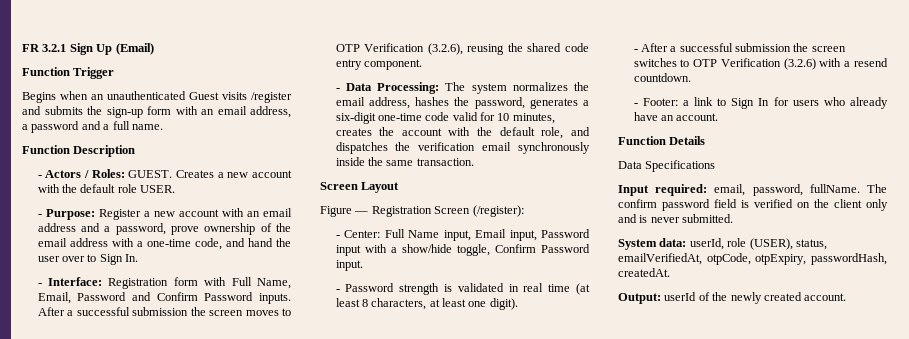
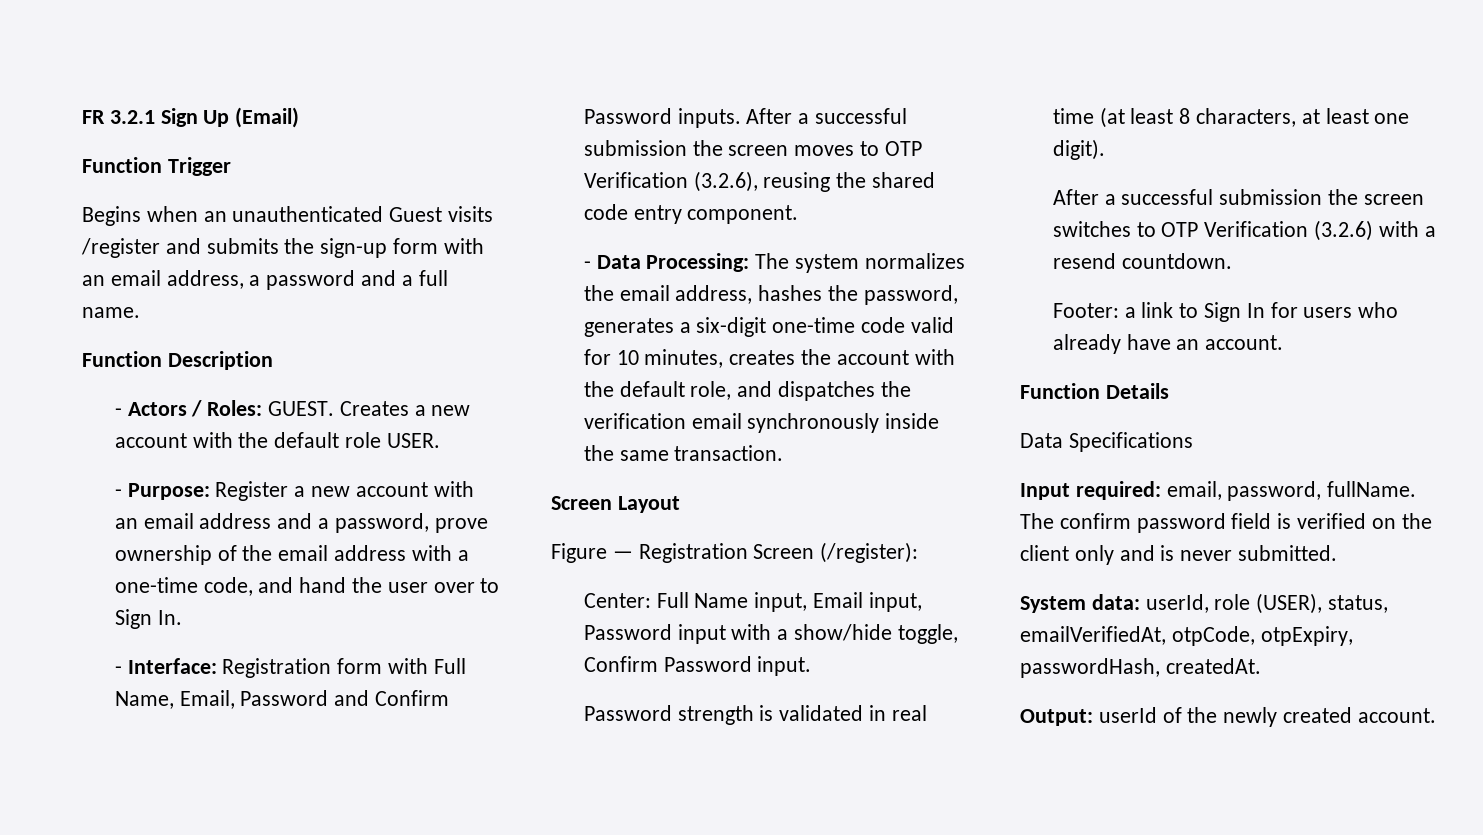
[335,235,340,238] - -> (919, 552) none
[335,289,340,292] - -> (812, 666) none
[633,49,638,52] - -> (1105, 149) none
[633,103,638,106] - -> (1232, 261) none

